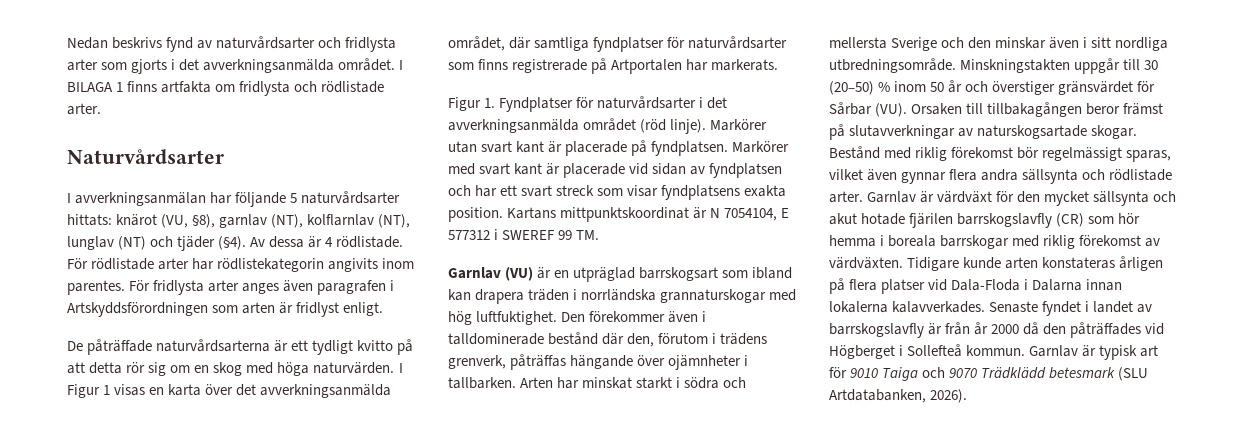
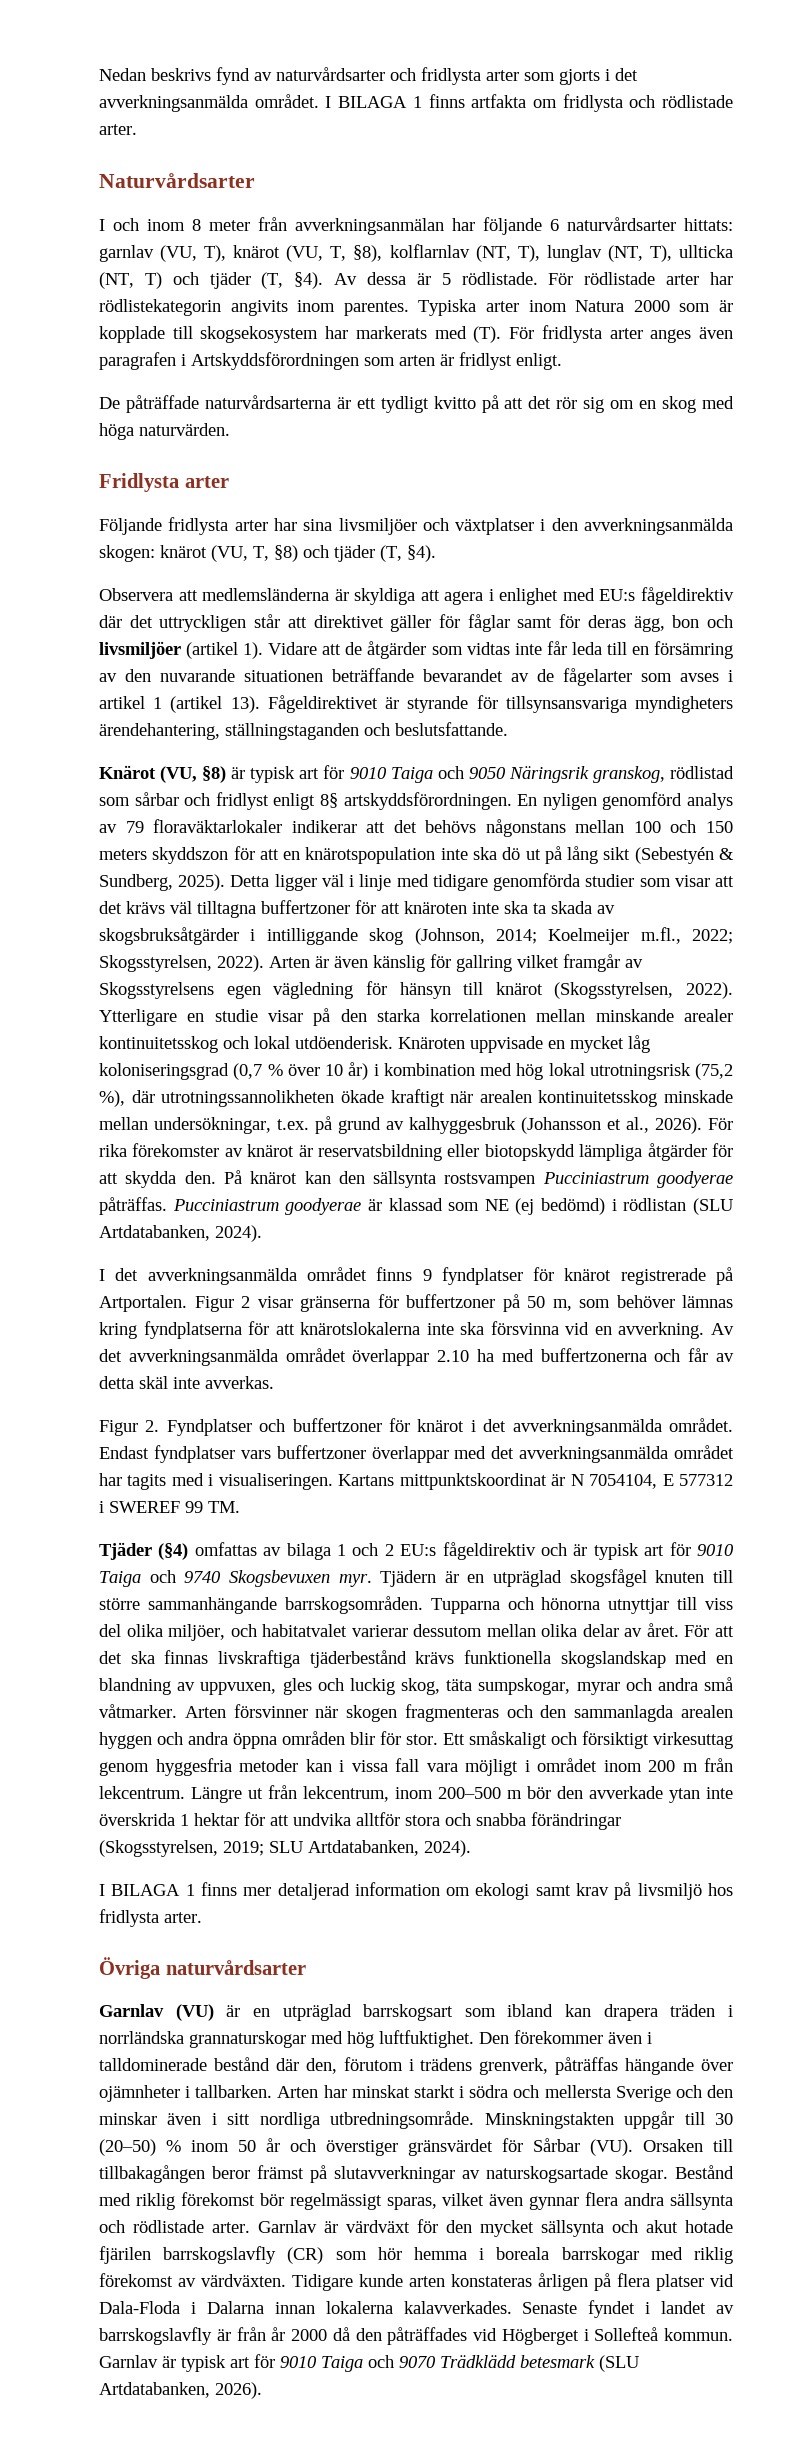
(71, 198) none -> [113,217,287,231] och inom 8 meter från
[290,193,298,203] 5 -> [550,219,559,231] 6
[116,214,411,228] [67,236,247,251] knärot (VU, §8), garnlav (NT), kolflarnlav (NT), lunglav (NT) och tjäder (§4). -> [99,244,734,262] [99,272,324,289] garnlav (VU, T), knärot (VU, T, §8), kolflarnlav (NT, T), lunglav (NT, T), ullticka (NT, T) och tjäder (T, §4).
[325,237,334,247] 4 -> [441,273,451,285] 5
(125, 287) none -> [418,299,734,316] [99,326,502,343] Typiska arter inom Natura 2000 som är kopplade till skogsekosystem har markerats med (T).
[89,362,123,374] detta -> [528,396,552,409] det
[398,363,403,373] [67,384,392,398] [448,36,788,52] [448,58,779,74] [448,96,728,112] [448,118,768,134] [448,140,790,156] [448,163,783,178] [448,185,787,200] [448,207,503,222] I Figur 1 visas en karta över det avverkningsanmälda området, där samtliga fyndplatser för naturvårdsarter som finns registrerade på Artportalen har markerats. // Figur 1. Fyndplatser för naturvårdsarter i det avverkningsanmälda området (röd linje). Markörer utan svart kant är placerade på fyndplatsen. Markörer med svart kant är placerade vid sidan av fyndplatsen och har ett svart streck som visar fyndplatsens exakta position. -> [99,473,229,492] [99,517,734,535] [99,545,436,562] [99,587,734,605] [99,614,733,632] [99,641,733,659] [99,668,733,686] [99,695,733,713] [99,722,508,740] [99,765,734,783] [99,792,734,810] [99,819,733,837] [99,846,734,864] [99,873,735,891] [99,900,615,918] [99,927,733,945] [99,954,643,972] [99,981,733,999] [99,1008,733,1026] [99,1035,650,1053] [99,1062,733,1080] [99,1089,733,1107] [99,1116,733,1134] [99,1143,733,1161] [99,1170,733,1188] [99,1197,733,1215] [99,1225,262,1242] [99,1267,733,1285] [99,1294,733,1312] [99,1321,734,1339] [99,1348,734,1366] [99,1376,274,1389] [99,1418,733,1436] [99,1445,734,1463] [99,1473,333,1490] // Fridlysta arter // Följande fridlysta arter har sina livsmiljöer och växtplatser i den avverkningsanmälda skogen: knärot (VU, T, §8) och tjäder (T, §4). // Observera att medlemsländerna är skyldiga att agera i enlighet med EU:s fågeldirektiv där det uttryckligen står att direktivet gäller för fåglar samt för deras ägg, bon och livsmiljöer (artikel 1). Vidare att de åtgärder som vidtas inte får leda till en försämring av den nuvarande situationen beträffande bevarandet av de fågelarter som avses i artikel 1 (artikel 13). Fågeldirektivet är styrande för tillsynsansvariga myndigheters ärendehantering, ställningstaganden och beslutsfattande. // Knärot (VU, §8) är typisk art för 9010 Taiga och 9050 Näringsrik granskog, rödlistad som sårbar och fridlyst enligt 8§ artskyddsförordningen. En nyligen genomförd analys av 79 floraväktarlokaler indikerar att det behövs någonstans mellan 100 och 150 meters skyddszon för att en knärotspopulation inte ska dö ut på lång sikt (Sebestyén & Sundberg, 2025). Detta ligger väl i linje med tidigare genomförda studier som visar att det krävs väl tilltagna buffertzoner för att knäroten inte ska ta skada av skogsbruksåtgärder i intilliggande skog (Johnson, 2014; Koelmeijer m.fl., 2022; Skogsstyrelsen, 2022). Arten är även känslig för gallring vilket framgår av Skogsstyrelsens egen vägledning för hänsyn till knärot (Skogsstyrelsen, 2022). Ytterligare en studie visar på den starka korrelationen mellan minskande arealer kontinuitetsskog och lokal utdöenderisk. Knäroten uppvisade en mycket låg koloniseringsgrad (0,7 % över 10 år) i kombination med hög lokal utrotningsrisk (75,2 %), där utrotningssannolikheten ökade kraftigt när arealen kontinuitetsskog minskade mellan undersökningar, t.ex. på grund av kalhyggesbruk (Johansson et al., 2026). För rika förekomster av knärot är reservatsbildning eller biotopskydd lämpliga åtgärder för att skydda den. På knärot kan den sällsynta rostsvampen Pucciniastrum goodyerae påträffas. Pucciniastrum goodyerae är klassad som NE (ej bedömd) i rödlistan (SLU Artdatabanken, 2024). // I det avverkningsanmälda området finns 9 fyndplatser för knärot registrerade på Artportalen. Figur 2 visar gränserna för buffertzoner på 50 m, som behöver lämnas kring fyndplatserna för att knärotslokalerna inte ska försvinna vid en avverkning. Av det avverkningsanmälda området överlappar 2.10 ha med buffertzonerna och får av detta skäl inte avverkas. // Figur 2. Fyndplatser och buffertzoner för knärot i det avverkningsanmälda området. Endast fyndplatser vars buffertzoner överlappar med det avverkningsanmälda området har tagits med i visualiseringen.
(600, 235) none -> [99,1542,734,1560] [99,1569,733,1587] [99,1596,733,1614] [99,1623,735,1641] [99,1650,733,1668] [99,1677,733,1695] [99,1704,733,1722] [99,1731,733,1749] [99,1758,733,1776] [99,1785,733,1803] [99,1812,621,1830] [99,1840,471,1857] [99,1882,733,1900] [99,1909,202,1927] [99,1957,306,1979] // Tjäder (§4) omfattas av bilaga 1 och 2 EU:s fågeldirektiv och är typisk art för 9010 Taiga och 9740 Skogsbevuxen myr. Tjädern är en utpräglad skogsfågel knuten till större sammanhängande barrskogsområden. Tupparna och hönorna utnyttjar till viss del olika miljöer, och habitatvalet varierar dessutom mellan olika delar av året. För att det ska finnas livskraftiga tjäderbestånd krävs funktionella skogslandskap med en blandning av uppvuxen, gles och luckig skog, täta sumpskogar, myrar och andra små våtmarker. Arten försvinner när skogen fragmenteras och den sammanlagda arealen hyggen och andra öppna områden blir för stor. Ett småskaligt och försiktigt virkesuttag genom hyggesfria metoder kan i vissa fall vara möjligt i området inom 200 m från lekcentrum. Längre ut från lekcentrum, inom 200–500 m bör den avverkade ytan inte överskrida 1 hektar för att undvika alltför stora och snabba förändringar (Skogsstyrelsen, 2019; SLU Artdatabanken, 2024). // I BILAGA 1 finns mer detaljerad information om ekologi samt krav på livsmiljö hos fridlysta arter. // Övriga naturvårdsarter

